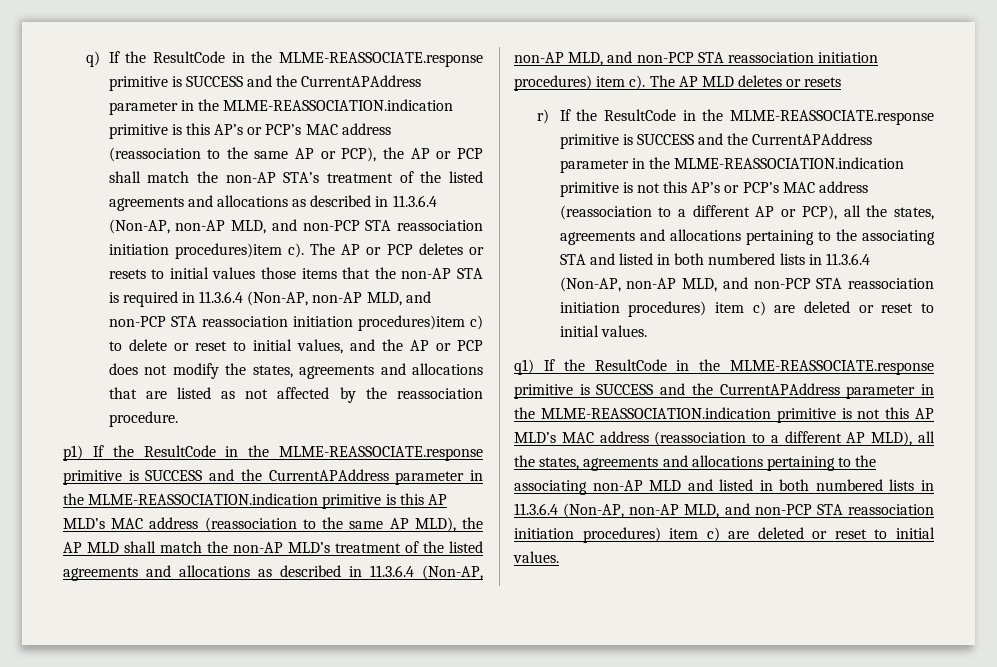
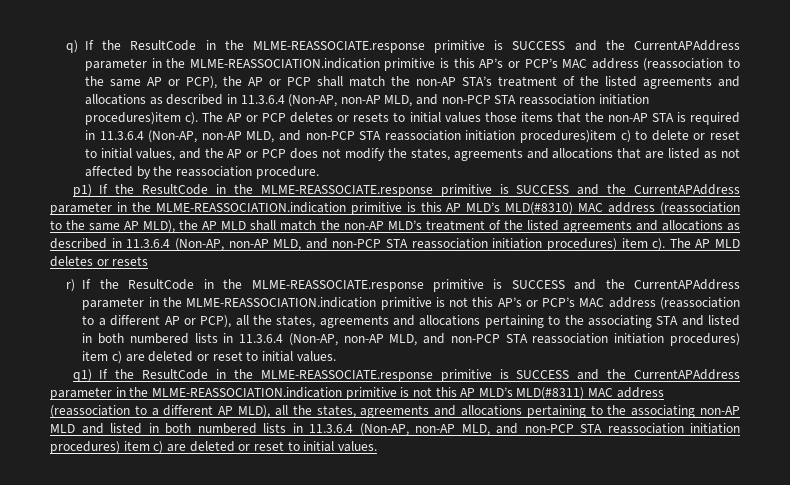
(105, 523) none -> [505,202,574,215] MLD(#8310)
(556, 437) none -> [516,387,585,400] MLD(#8311)

